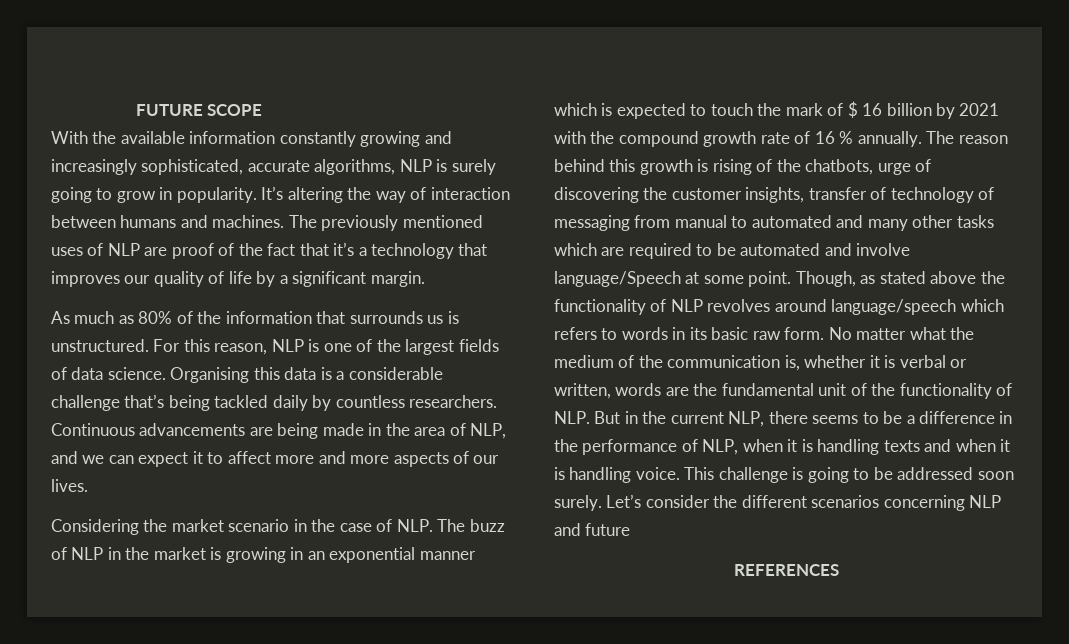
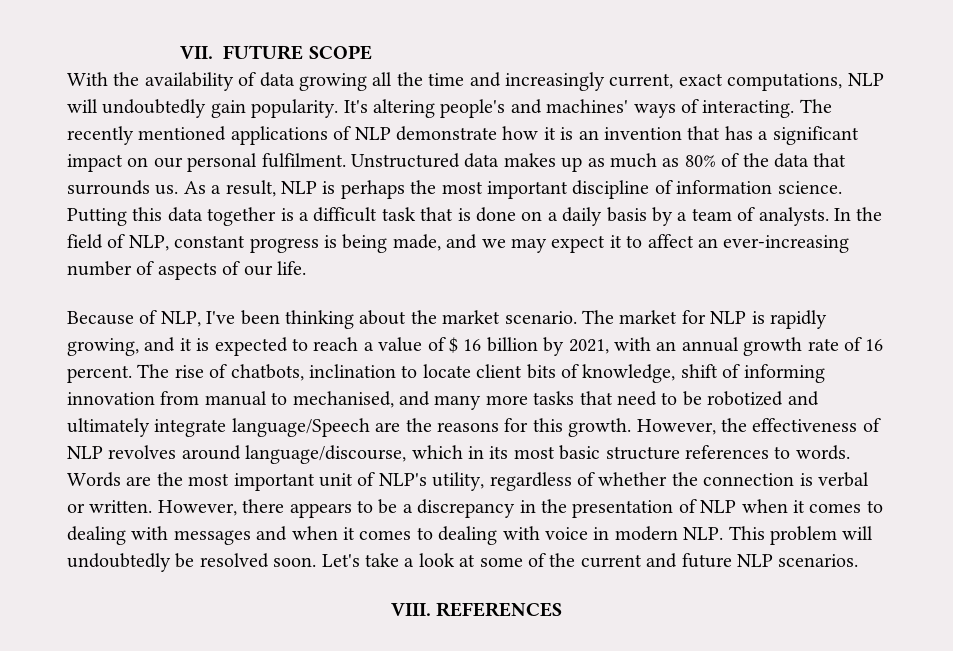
(135, 110) none -> [180,46,214,59] VII.
[120,131,452,147] [51,159,496,175] [51,186,510,203] [51,215,483,231] [51,242,488,259] [51,271,425,287] [51,311,70,324] available information constantly growing and increasingly sophisticated, accurate algorithms, NLP is surely going to grow in popularity. It’s altering the way of interaction between humans and machines. The previously mentioned uses of NLP are proof of the fact that it’s a technology that improves our quality of life by a significant margin. // As -> [144,72,884,91] [67,99,832,118] [67,126,859,145] [67,153,605,172] availability of data growing all the time and increasingly current, exact computations, NLP will undoubtedly gain popularity. It's altering people's and machines' ways of interacting. The recently mentioned applications of NLP demonstrate how it is an invention that has a significant impact on our personal fulfilment. Unstructured data makes up as
[225,311,312,324] information -> [773,153,809,168] data
[427,311,459,324] [51,339,499,355] [51,367,250,383] us is unstructured. For this reason, NLP is one of the largest fields of data science. Organising -> [155,180,842,199] [67,208,127,226] us. As a result, NLP is perhaps the most important discipline of information science. Putting
(317, 373) none -> [207,207,277,226] together
[348,367,443,380] [51,394,498,411] [51,423,507,439] considerable challenge that’s being tackled daily by countless researchers. Continuous advancements are being made in the area of NLP, -> [313,207,883,226] [67,234,441,253] difficult task that is done on a daily basis by a team of analysts. In the field of NLP, constant progress is being made,
[108,455,134,464] can -> [510,238,547,253] may
[275,451,500,467] [51,479,88,492] [51,519,505,535] [51,547,476,563] [554,103,823,119] more and more aspects of our lives. // Considering the market scenario in the case of NLP. The buzz of NLP in the market is growing in an exponential manner which is expected to touch the mark -> [697,235,850,253] [67,261,306,280] [67,310,827,329] [67,337,423,356] an ever-increasing number of aspects of our life. // Because of NLP, I've been thinking about the market scenario. The market for NLP is rapidly growing, and it is expected to reach a value
[959,103,1000,116] [554,131,1008,147] [554,159,932,175] [554,187,995,203] [554,215,630,231] 2021 with the compound growth rate of 16 % annually. The reason behind this growth is rising of the chatbots, urge of discovering the customer insights, transfer of technology of messaging -> [568,337,884,356] [67,364,825,383] [67,392,155,405] 2021, with an annual growth rate of 16 percent. The rise of chatbots, inclination to locate client bits of knowledge, shift of informing innovation
[751,215,832,228] automated -> [292,391,394,408] mechanised,
[912,215,994,228] [554,243,911,259] [554,271,1005,287] [554,299,1004,315] [554,327,975,340] [554,355,968,371] [554,383,1013,399] [554,411,859,427] other tasks which are required to be automated and involve language/Speech at some point. Though, as stated above the functionality of NLP revolves around language/speech which refers to words in its basic raw form. No matter what the medium of the communication is, whether it is verbal or written, words are the fundamental unit of the functionality of NLP. But in the current NLP, there seems -> [485,391,819,406] [67,418,881,437] [67,445,850,464] [67,472,869,491] [67,499,352,518] more tasks that need to be robotized and ultimately integrate language/Speech are the reasons for this growth. However, the effectiveness of NLP revolves around language/discourse, which in its most basic structure references to words. Words are the most important unit of NLP's utility, regardless of whether the connection is verbal or written. However, there appears
[919,411,1013,424] [554,439,1011,455] [554,467,1014,483] [554,494,1002,511] difference in the performance of NLP, when it is handling texts and when it is handling voice. This challenge is going to be addressed soon surely. Let’s consider the different scenarios concerning NLP -> [417,499,883,518] [67,526,874,545] [67,553,642,572] discrepancy in the presentation of NLP when it comes to dealing with messages and when it comes to dealing with voice in modern NLP. This problem will undoubtedly be resolved soon. Let's take a look at some of the current
(631, 529) // -> [736,554,859,567] [390,603,431,616] NLP scenarios. // VIII.

